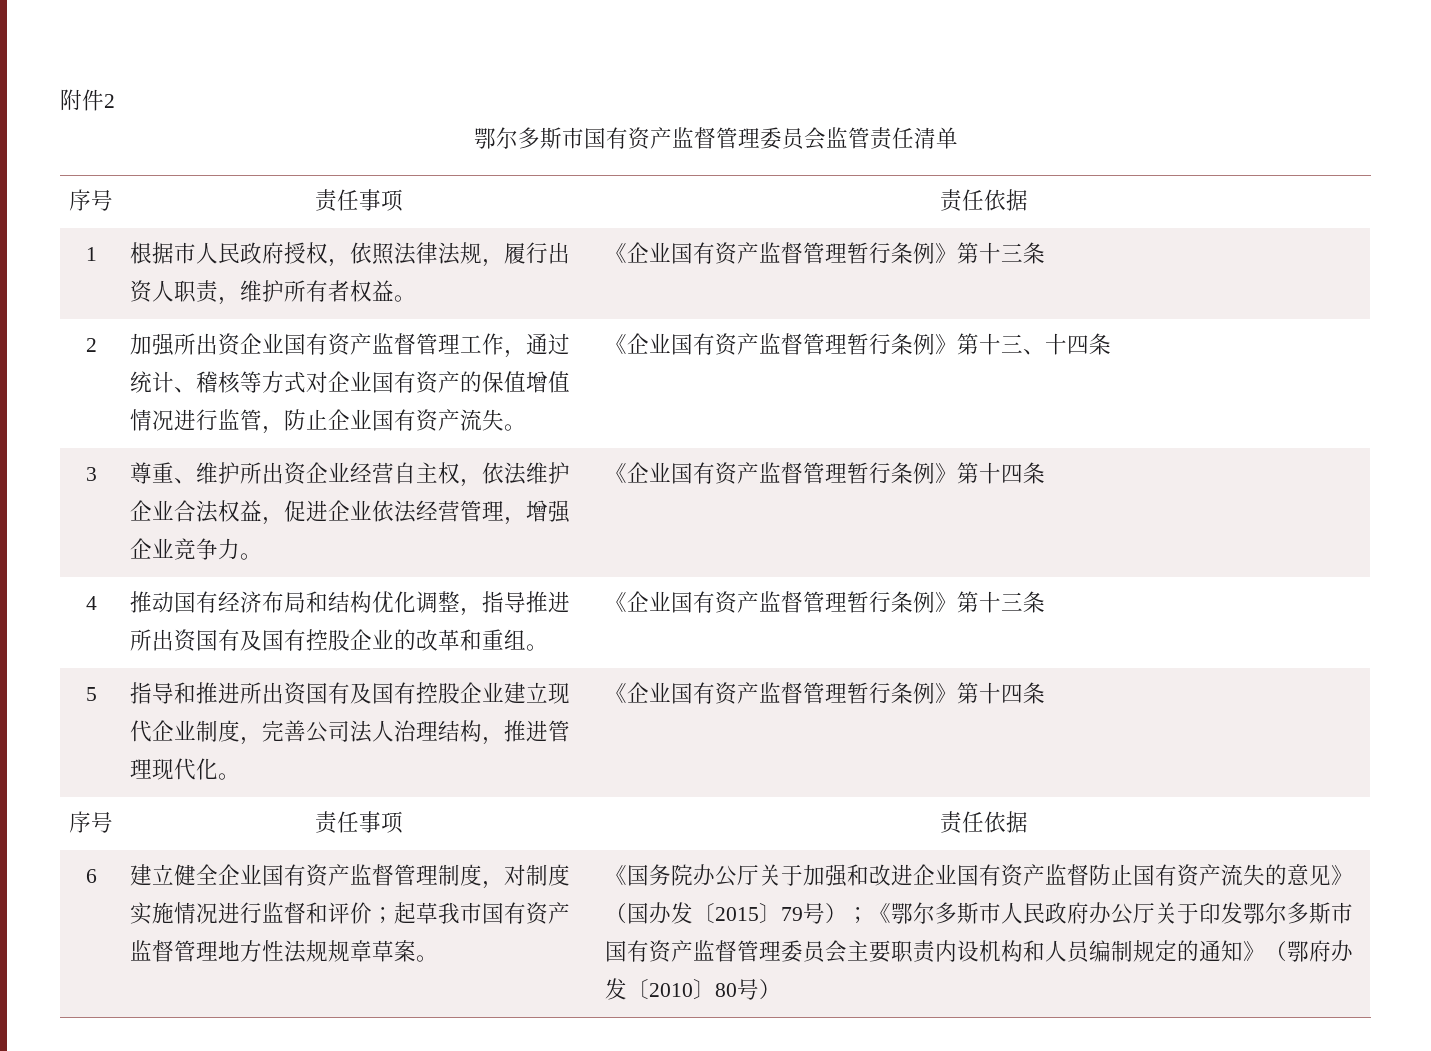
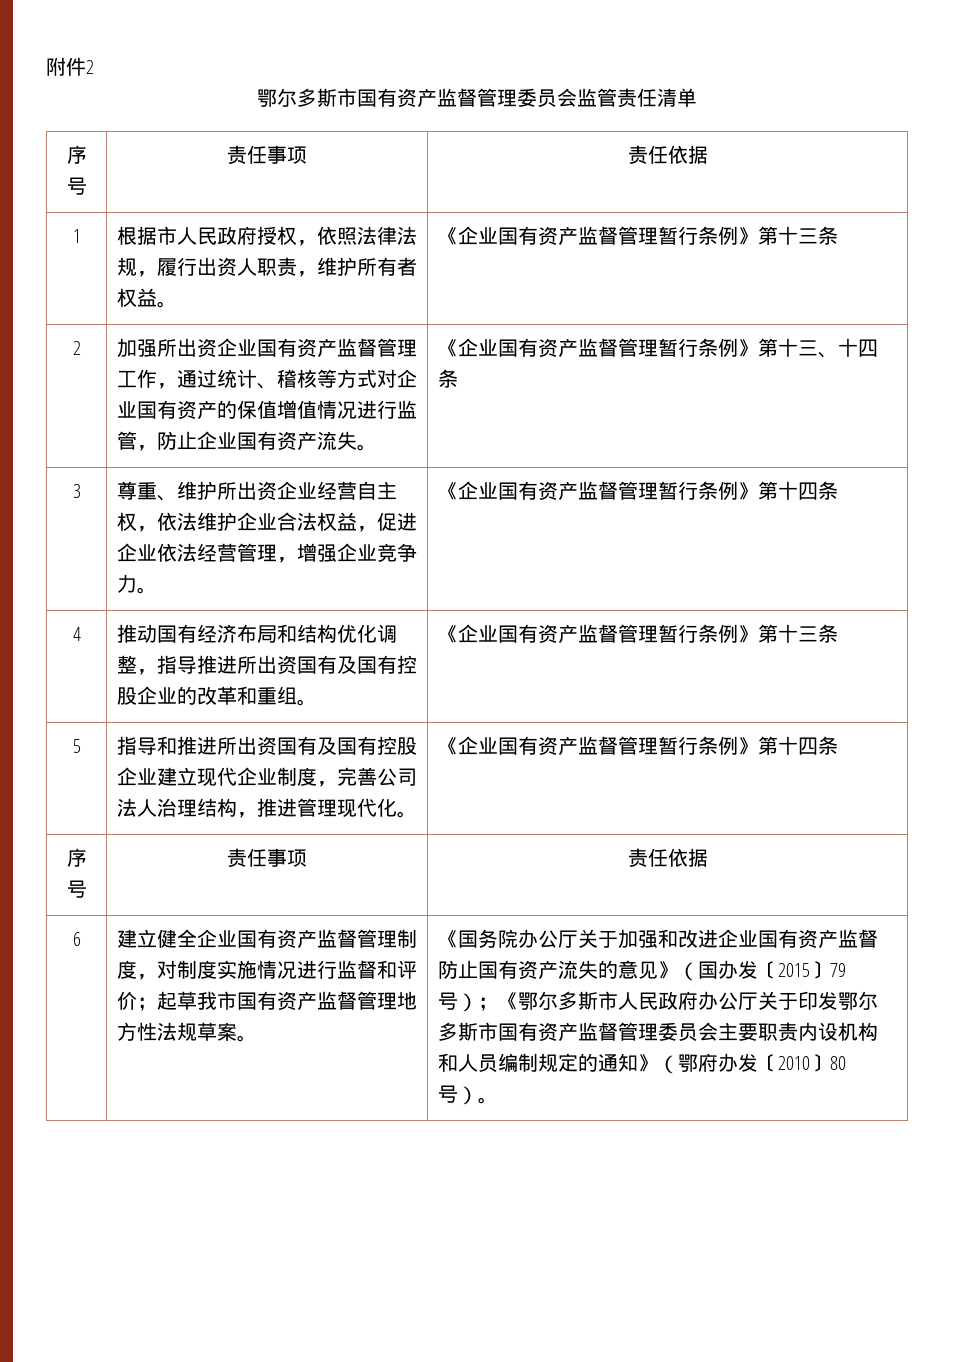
[327,940,372,962] 规章 -> (197, 1031) none
(781, 989) none -> [477,1097,498,1104] 。

